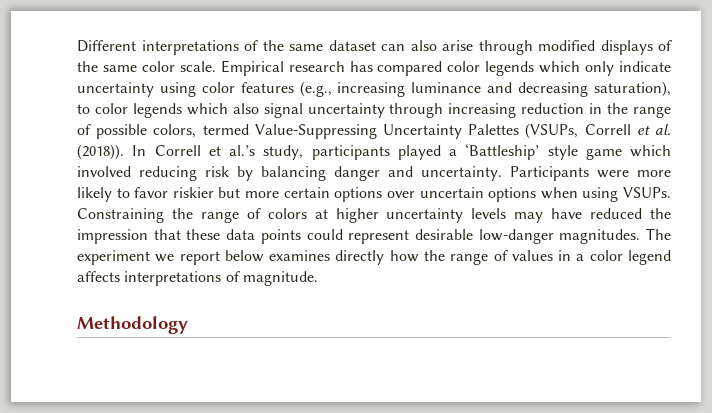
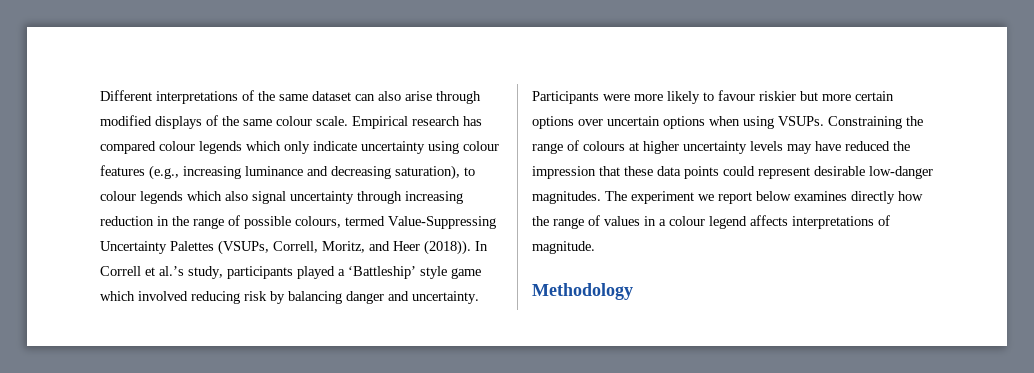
[141,61,175,72] color -> [276,116,312,126] colour
[447,61,481,72] color -> [159,141,195,151] colour
[201,82,235,93] color -> [463,141,499,151] colour
[94,103,128,114] color -> [100,191,136,201] colour
[153,124,197,138] colors, -> [295,216,341,228] colours,
[584,124,671,135] Correll et al. -> [273,241,420,253] Correll, Moritz, and Heer
[134,187,169,198] favor -> [718,90,755,101] favour
[267,208,307,219] colors -> [583,141,625,151] colours
[589,250,623,261] color -> [669,216,705,226] colour

